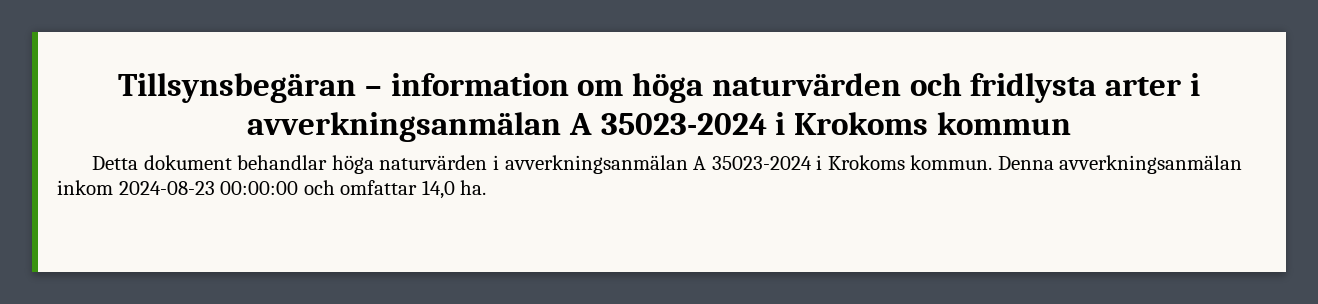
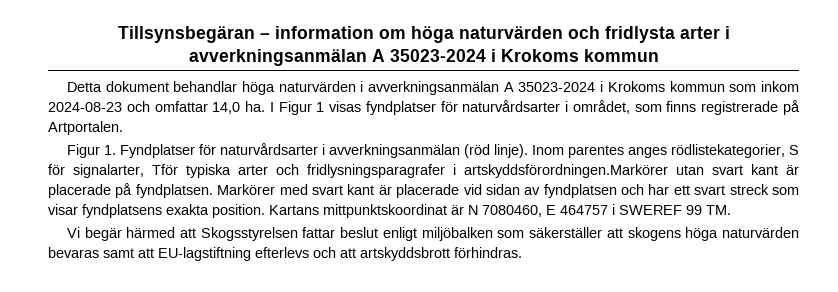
[910,155,1243,174] kommun. Denna avverkningsanmälan -> [669,81,757,92] kommun som
[220,181,299,195] 00:00:00 -> (122, 107) none
(487, 187) none -> [269,100,800,115] [48,121,123,135] [66,143,799,158] [48,164,799,178] [48,183,800,198] [48,204,731,218] [66,227,800,241] [48,247,522,261] I Figur 1 visas fyndplatser för naturvårdsarter i området, som finns registrerade på Artportalen. // Figur 1. Fyndplatser för naturvårdsarter i avverkningsanmälan (röd linje). Inom parentes anges rödlistekategorier, S för signalarter, Tför typiska arter och fridlysningsparagrafer i artskyddsförordningen.Markörer utan svart kant är placerade på fyndplatsen. Markörer med svart kant är placerade vid sidan av fyndplatsen och har ett svart streck som visar fyndplatsens exakta position. Kartans mittpunktskoordinat är N 7080460, E 464757 i SWEREF 99 TM. // Vi begär härmed att Skogsstyrelsen fattar beslut enligt miljöbalken som säkerställer att skogens höga naturvärden bevaras samt att EU-lagstiftning efterlevs och att artskyddsbrott förhindras.

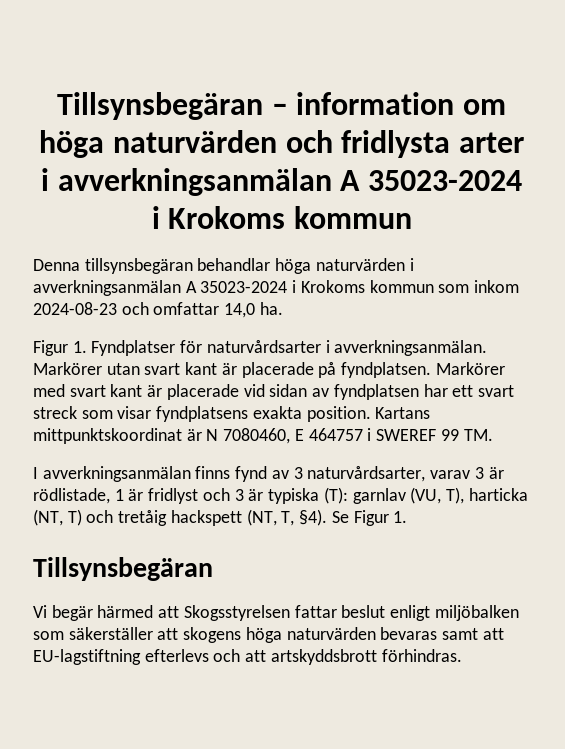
[66,81,169,92] Detta dokument -> [33,258,193,274] Denna tillsynsbegäran
[269,100,800,115] [48,121,123,135] I Figur 1 visas fyndplatser för naturvårdsarter i området, som finns registrerade på Artportalen. -> (283, 308) none
[328,144,799,158] [48,164,668,178] avverkningsanmälan (röd linje). Inom parentes anges rödlistekategorier, S för signalarter, Tför typiska arter och fridlysningsparagrafer i artskyddsförordningen.Markörer -> [334,340,488,356] [33,362,102,375] avverkningsanmälan. Markörer
[621,184,645,195] och -> (419, 392) none
(731, 210) none -> [33,466,504,482] [33,487,528,504] [33,509,408,526] [33,557,213,581] // I avverkningsanmälan finns fynd av 3 naturvårdsarter, varav 3 är rödlistade, 1 är fridlyst och 3 är typiska (T): garnlav (VU, T), harticka (NT, T) och tretåig hackspett (NT, T, §4). Se Figur 1. // Tillsynsbegäran

